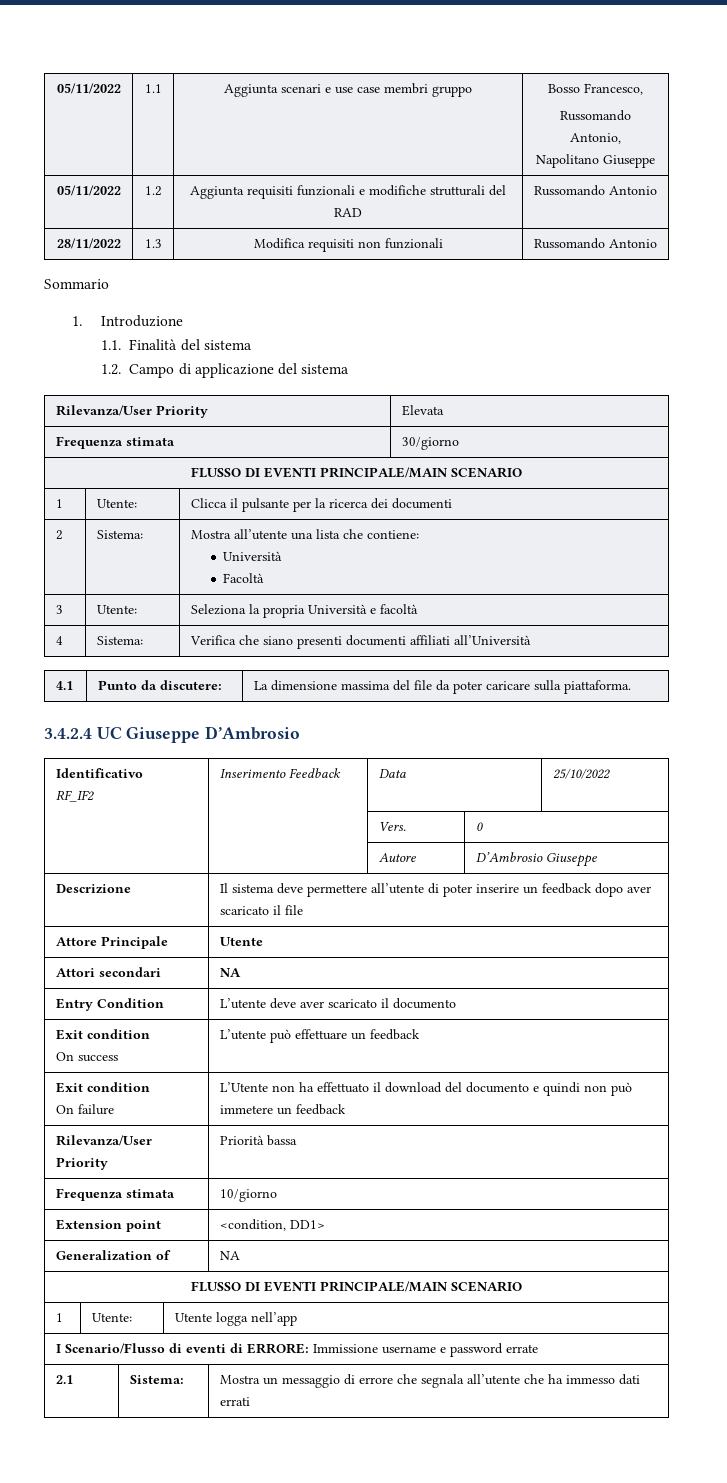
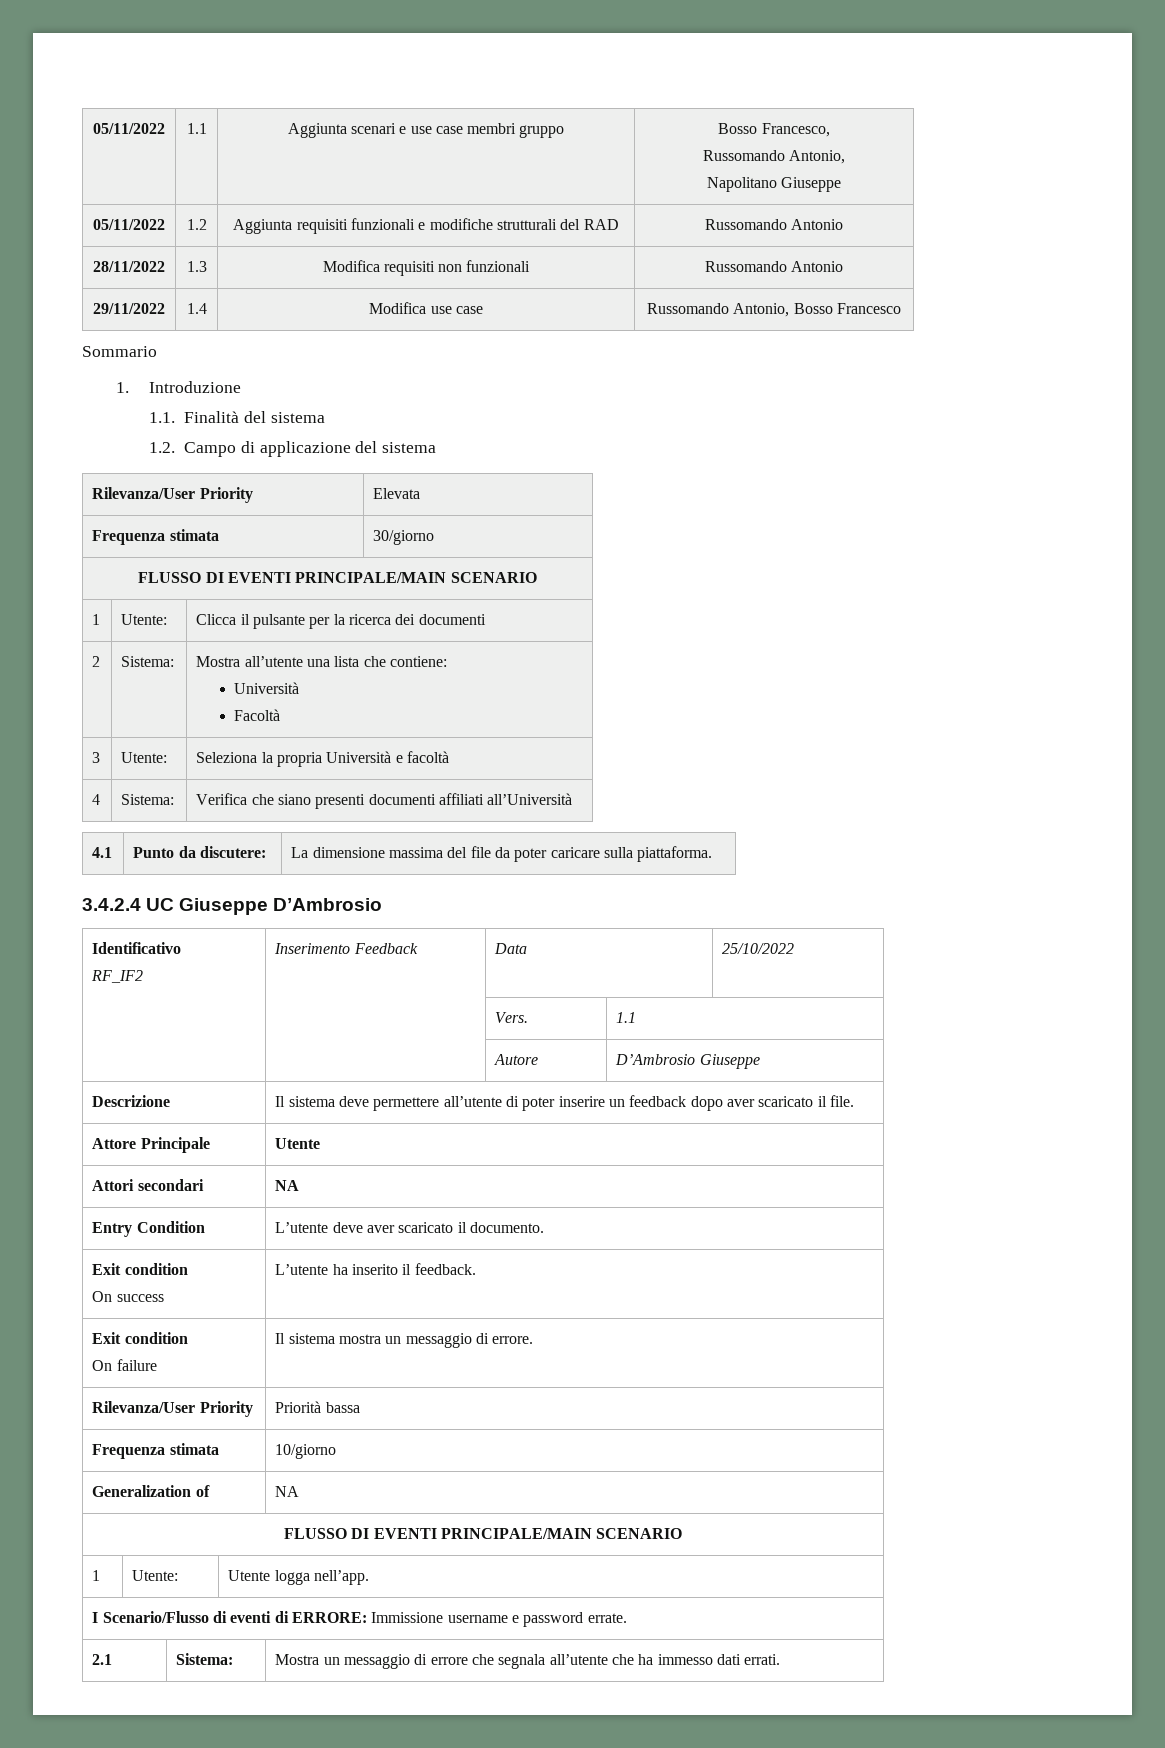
(657, 243) none -> [93,303,165,314] [186,303,207,314] [369,302,483,314] [647,303,901,317] // 29/11/2022 | 1.4 | Modifica use case | Russomando Antonio, Bosso Francesco
[475,822,483,831] 0 -> [616,1012,637,1023] 1.1
[284,905,303,915] file -> [829,1095,854,1107] file.
[392,998,456,1009] documento -> [470,1222,545,1233] documento.
[269,1029,420,1043] può effettuare un feedback -> [332,1263,476,1275] ha inserito il feedback.
[219,1082,632,1096] [219,1104,346,1115] L’Utente non ha effettuato il download del documento e quindi non può immetere un feedback -> [275,1333,534,1348] Il sistema mostra un messaggio di errore.
[55,1219,161,1232] [219,1219,325,1231] // Extension point | <condition, DD1> -> (337, 1451) none
[250,1312,297,1326] nell’app -> [314,1570,370,1585] nell’app.
[505,1344,538,1353] errate -> [587,1613,627,1623] errate.
[219,1397,250,1406] errati -> [744,1654,781,1665] errati.

